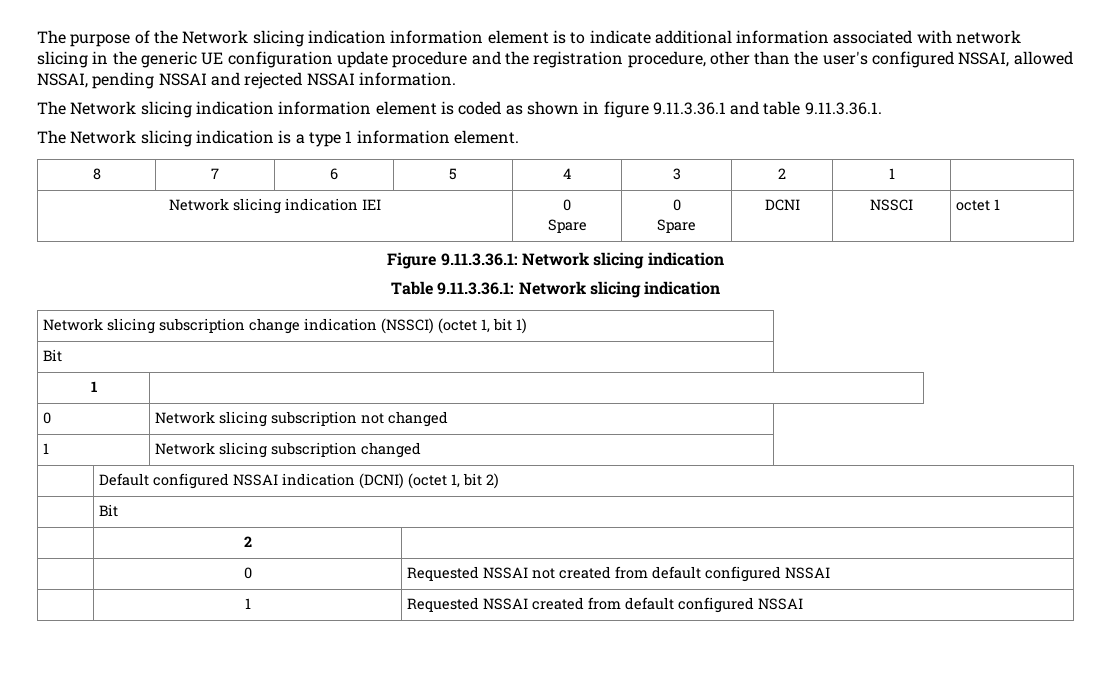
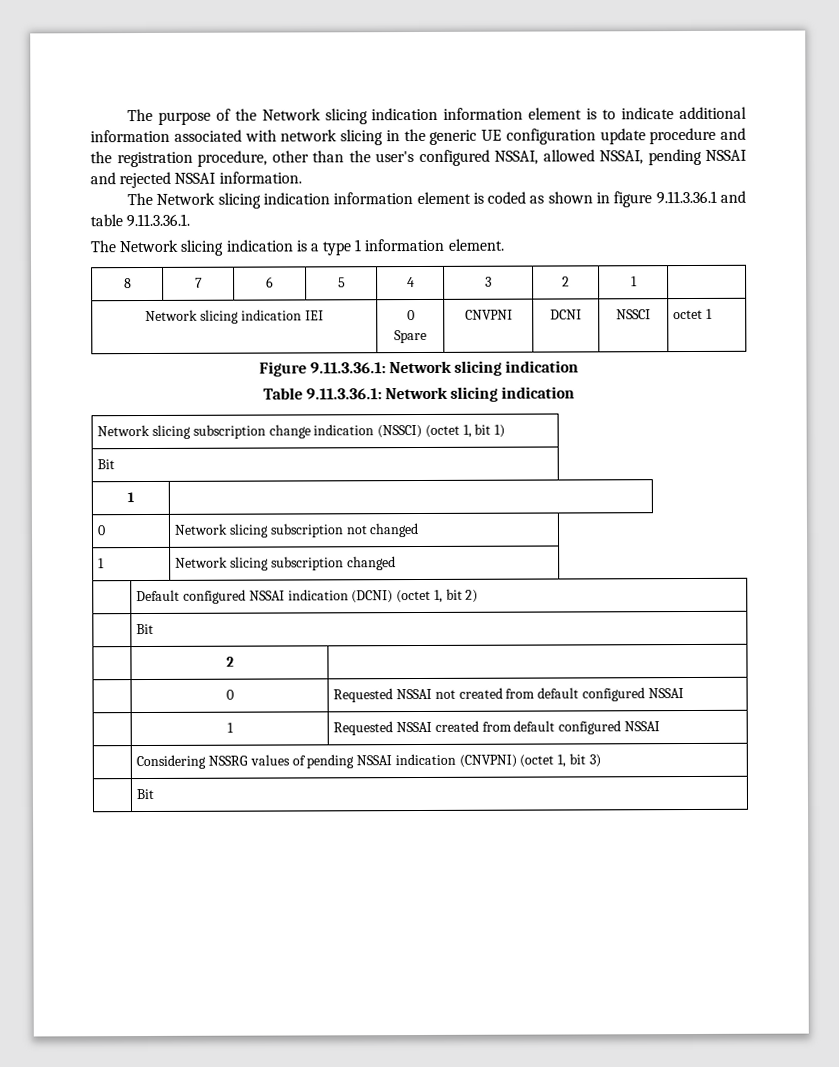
[672,199,681,211] [657,219,696,233] 0 // Spare -> [464,309,513,320] CNVPNI
(804, 604) none -> [136,753,601,770] [136,788,155,800] // | Considering NSSRG values of pending NSSAI indication (CNVPNI) (octet 1, bit 3) // | Bit

